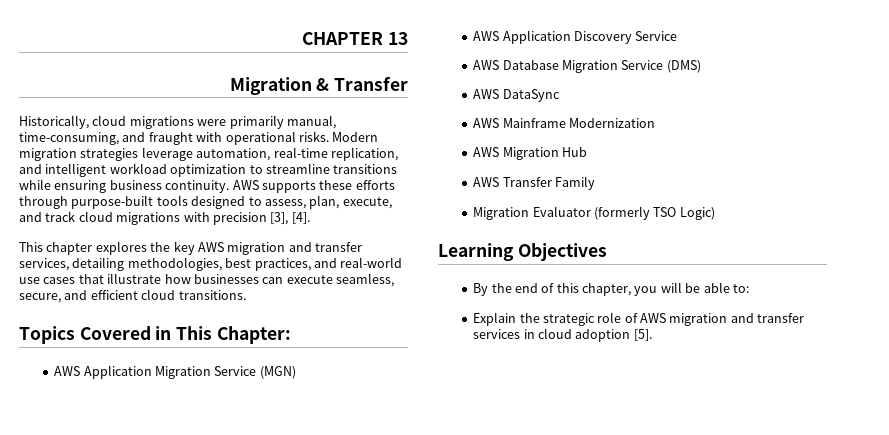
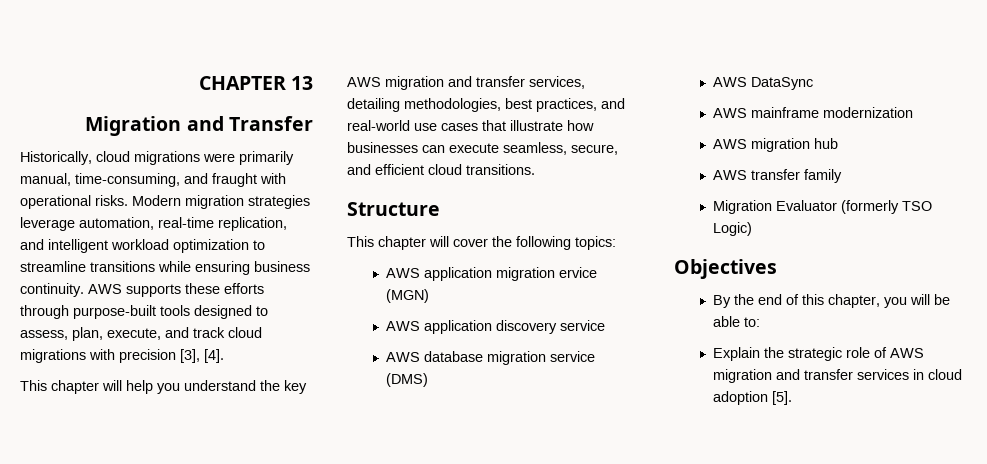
[316,78,330,91] & -> [186,116,224,131] and
[95,241,147,255] explores -> [102,380,256,394] will help you understand
[19,326,291,344] [54,365,296,379] [473,30,678,44] [473,60,664,73] Topics Covered in This Chapter: // AWS Application Migration Service (MGN) // AWS Application Discovery Service // AWS Database Migration Service -> [347,202,440,216] [347,236,616,250] [386,267,598,281] [386,289,430,303] [386,320,606,334] [386,351,596,365] Structure // This chapter will cover the following topics: // AWS application migration ervice (MGN) // AWS application discovery service // AWS database migration service
[502,118,655,128] [473,147,587,160] [473,176,595,190] Mainframe Modernization // AWS Migration Hub // AWS Transfer Family -> [751,107,914,118] [713,138,839,152] [713,169,843,183] mainframe modernization // AWS migration hub // AWS transfer family
[438,243,514,261] Learning -> (753, 229) none

